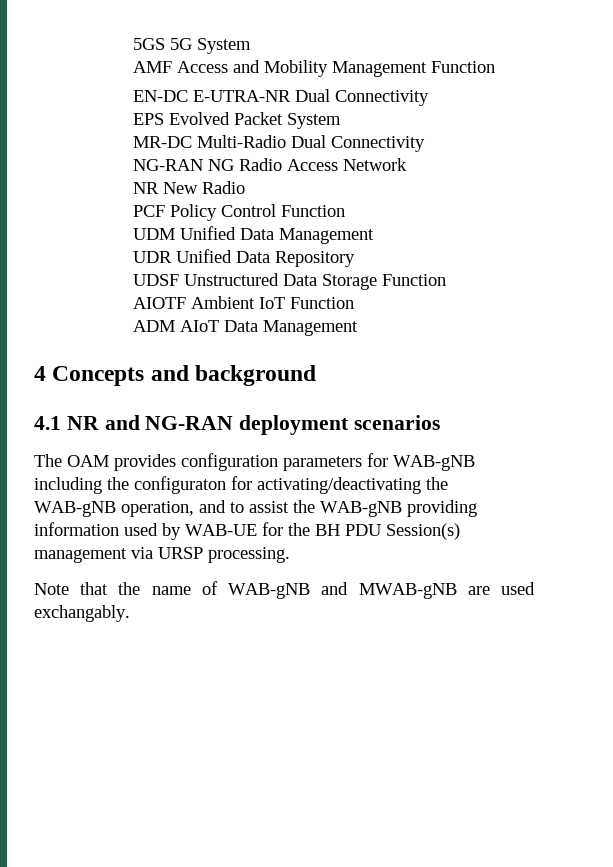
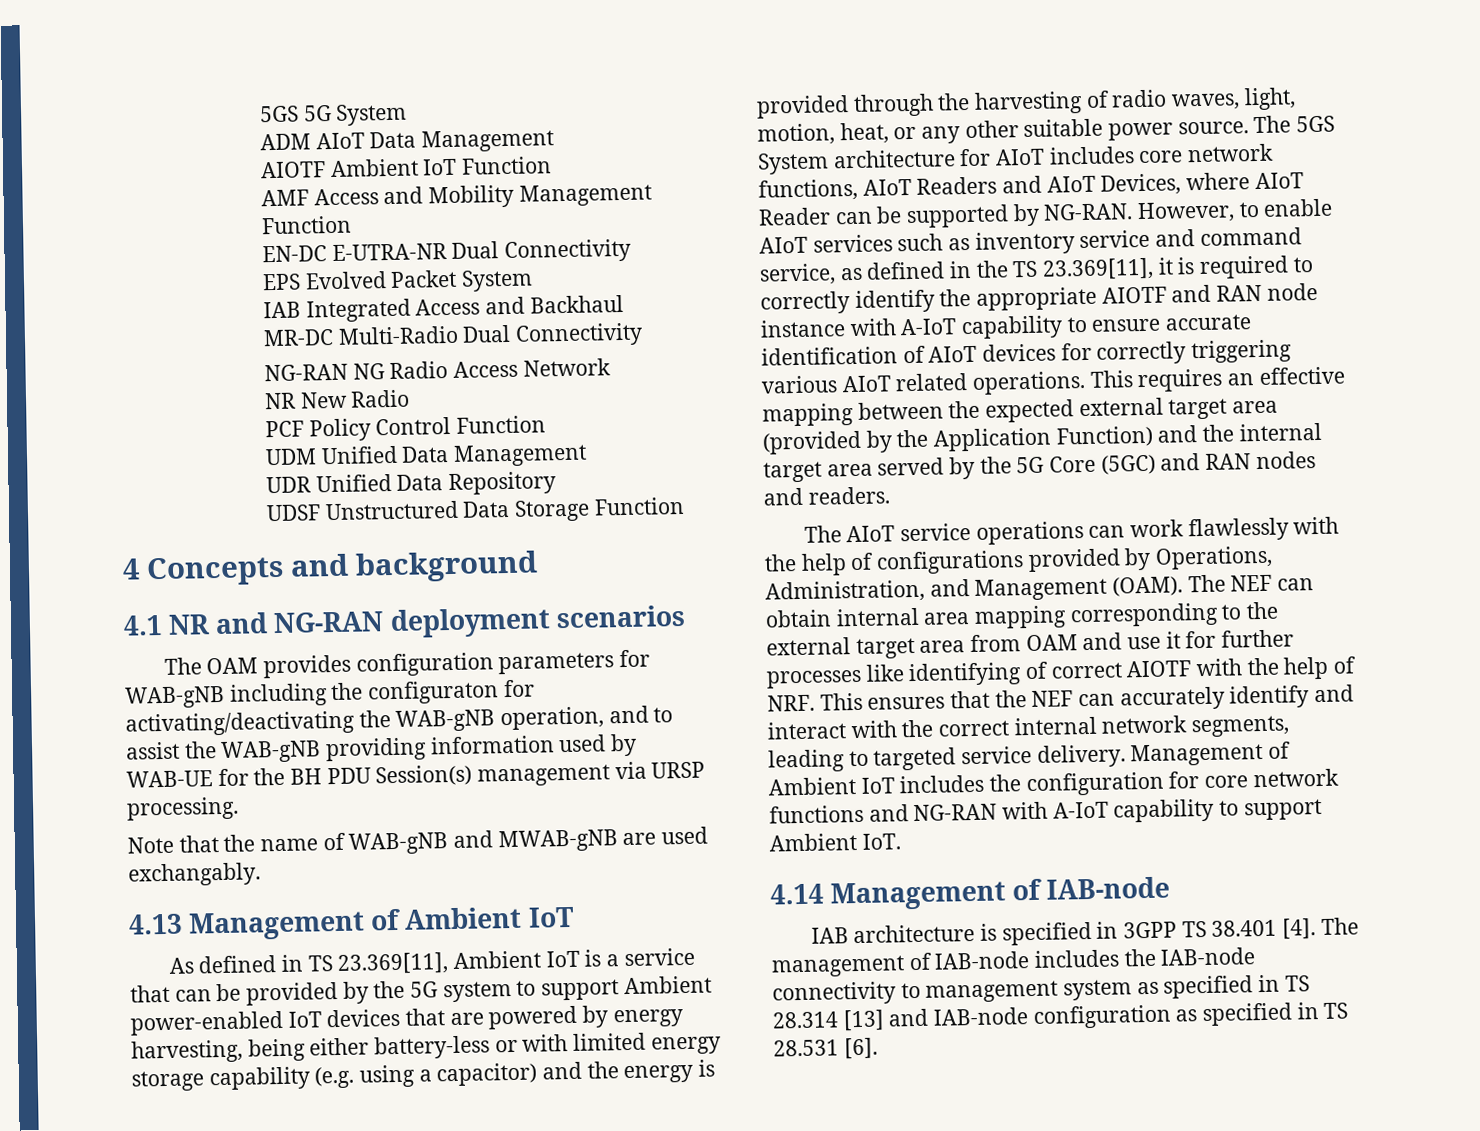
(251, 46) none -> [259,129,554,153] [259,156,552,179] // ADM AIoT Data Management // AIOTF Ambient IoT Function
(341, 121) none -> [262,294,624,323] // IAB Integrated Access and Backhaul
[132,296,354,309] [132,320,358,336] // AIOTF Ambient IoT Function // ADM AIoT Data Management -> (685, 506) none
(130, 613) none -> [128,906,575,941] [168,947,695,976] [130,975,712,1006] [130,1005,683,1036] [131,1032,721,1064] [131,1059,716,1092] [756,87,1296,119] [757,115,1336,146] [757,143,1275,175] [758,172,1304,202] [758,198,1334,229] [759,227,1302,255] [759,255,1314,286] [760,282,1318,315] [760,314,1252,340] [761,339,1293,366] [761,366,1345,395] [762,397,1279,427] [762,422,1322,455] [763,451,1316,483] [763,486,890,506] [803,516,1340,545] [764,545,1274,576] [765,574,1315,604] [765,601,1279,629] [766,629,1295,660] [766,656,1357,689] [767,684,1355,712] [767,715,1291,740] [768,741,1292,773] [768,768,1339,797] [769,798,1322,824] [769,833,901,852] [770,876,1171,911] [810,917,1359,946] [771,947,1256,978] [772,974,1310,1006] [772,1002,1349,1032] [773,1037,878,1060] // 4.13 Management of Ambient IoT // As defined in TS 23.369[11], Ambient IoT is a service that can be provided by the 5G system to support Ambient power-enabled IoT devices that are powered by energy harvesting, being either battery-less or with limited energy storage capability (e.g. using a capacitor) and the energy is provided through the harvesting of radio waves, light, motion, heat, or any other suitable power source. The 5GS System architecture for AIoT includes core network functions, AIoT Readers and AIoT Devices, where AIoT Reader can be supported by NG-RAN. However, to enable AIoT services such as inventory service and command service, as defined in the TS 23.369[11], it is required to correctly identify the appropriate AIOTF and RAN node instance with A-IoT capability to ensure accurate identification of AIoT devices for correctly triggering various AIoT related operations. This requires an effective mapping between the expected external target area (provided by the Application Function) and the internal target area served by the 5G Core (5GC) and RAN nodes and readers. // The AIoT service operations can work flawlessly with the help of configurations provided by Operations, Administration, and Management (OAM). The NEF can obtain internal area mapping corresponding to the external target area from OAM and use it for further processes like identifying of correct AIOTF with the help of NRF. This ensures that the NEF can accurately identify and interact with the correct internal network segments, leading to targeted service delivery. Management of Ambient IoT includes the configuration for core network functions and NG-RAN with A-IoT capability to support Ambient IoT. // 4.14 Management of IAB-node // IAB architecture is specified in 3GPP TS 38.401 [4]. The management of IAB-node includes the IAB-node connectivity to management system as specified in TS 28.314 [13] and IAB-node configuration as specified in TS 28.531 [6].

